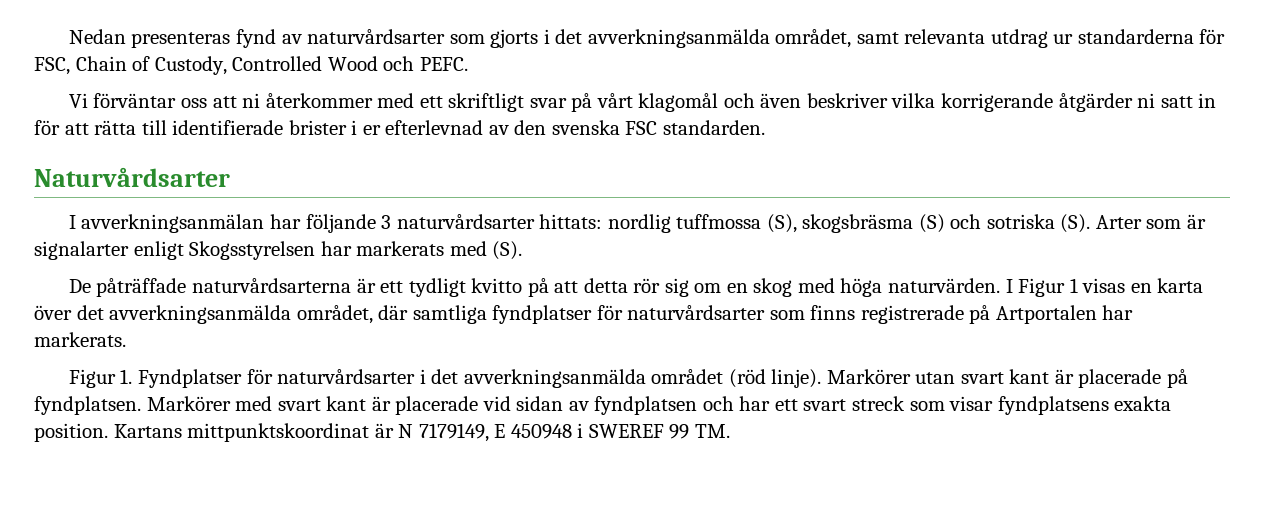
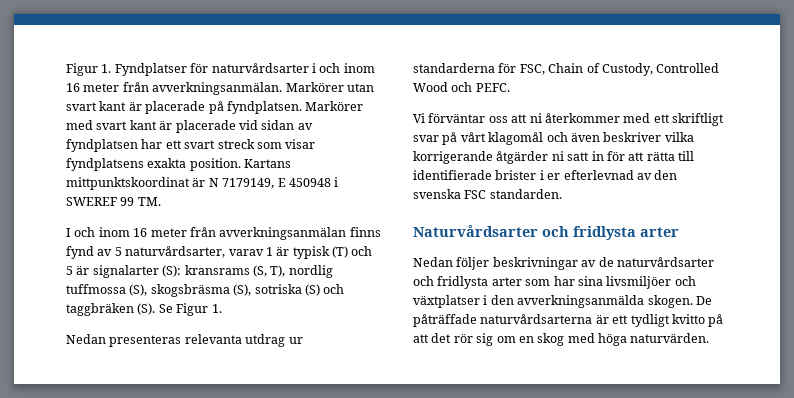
[68,29,899,48] Nedan presenteras fynd av naturvårdsarter som gjorts i det avverkningsanmälda området, samt -> [66,63,375,76] [66,82,374,95] [66,101,364,114] [66,120,313,133] [66,139,316,152] [66,158,292,171] [66,177,339,190] [66,197,161,206] [66,227,381,240] [66,246,373,259] [66,265,333,278] [66,284,345,297] [66,303,222,316] [66,334,182,347] Figur 1. Fyndplatser för naturvårdsarter i och inom 16 meter från avverkningsanmälan. Markörer utan svart kant är placerade på fyndplatsen. Markörer med svart kant är placerade vid sidan av fyndplatsen har ett svart streck som visar fyndplatsens exakta position. Kartans mittpunktskoordinat är N 7179149, E 450948 i SWEREF 99 TM. // I och inom 16 meter från avverkningsanmälan finns fynd av 5 naturvårdsarter, varav 1 är typisk (T) och 5 är signalarter (S): kransrams (S, T), nordlig tuffmossa (S), skogsbräsma (S), sotriska (S) och taggbräken (S). Se Figur 1. // Nedan presenteras
[68,214,1207,233] [34,241,523,260] // I avverkningsanmälan har följande 3 naturvårdsarter hittats: nordlig tuffmossa (S), skogsbräsma (S) och sotriska (S). Arter som är signalarter enligt Skogsstyrelsen har markerats med (S). // -> [542,226,679,240] [413,257,714,270] [413,276,696,289] [413,295,693,308] och fridlysta arter // Nedan följer beskrivningar av de naturvårdsarter och fridlysta arter som har sina livsmiljöer och växtplatser i den avverkningsanmälda skogen.
[583,278,628,293] detta -> [431,333,452,343] det
[1005,278,1204,297] [34,305,1134,324] [34,332,126,347] [68,369,1189,388] [34,396,1172,415] [34,423,730,442] I Figur 1 visas en karta över det avverkningsanmälda området, där samtliga fyndplatser för naturvårdsarter som finns registrerade på Artportalen har markerats. // Figur 1. Fyndplatser för naturvårdsarter i det avverkningsanmälda området (röd linje). Markörer utan svart kant är placerade på fyndplatsen. Markörer med svart kant är placerade vid sidan av fyndplatsen och har ett svart streck som visar fyndplatsens exakta position. Kartans mittpunktskoordinat är N 7179149, E 450948 i SWEREF 99 TM. -> (710, 338) none

